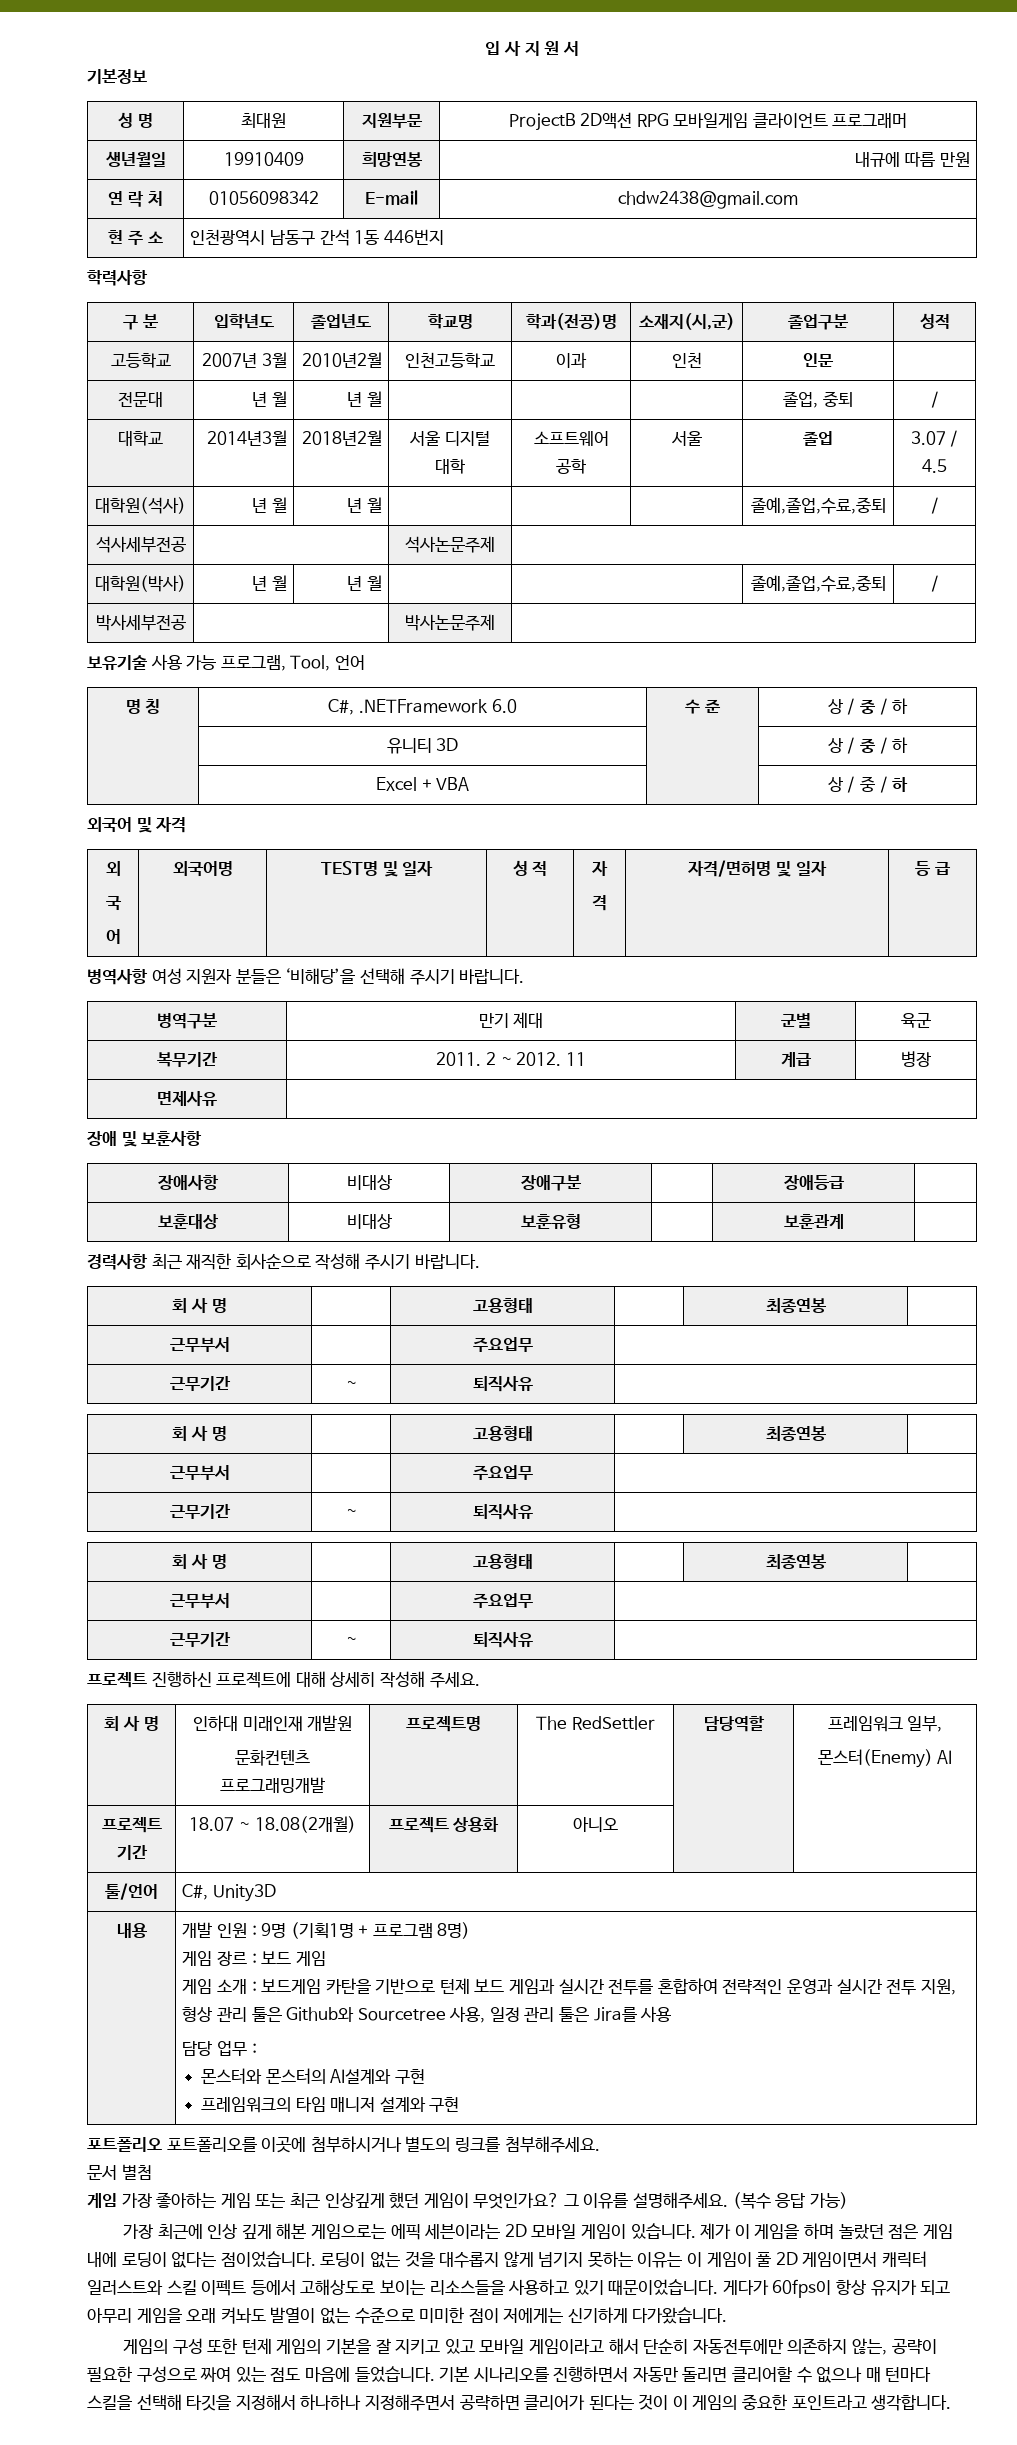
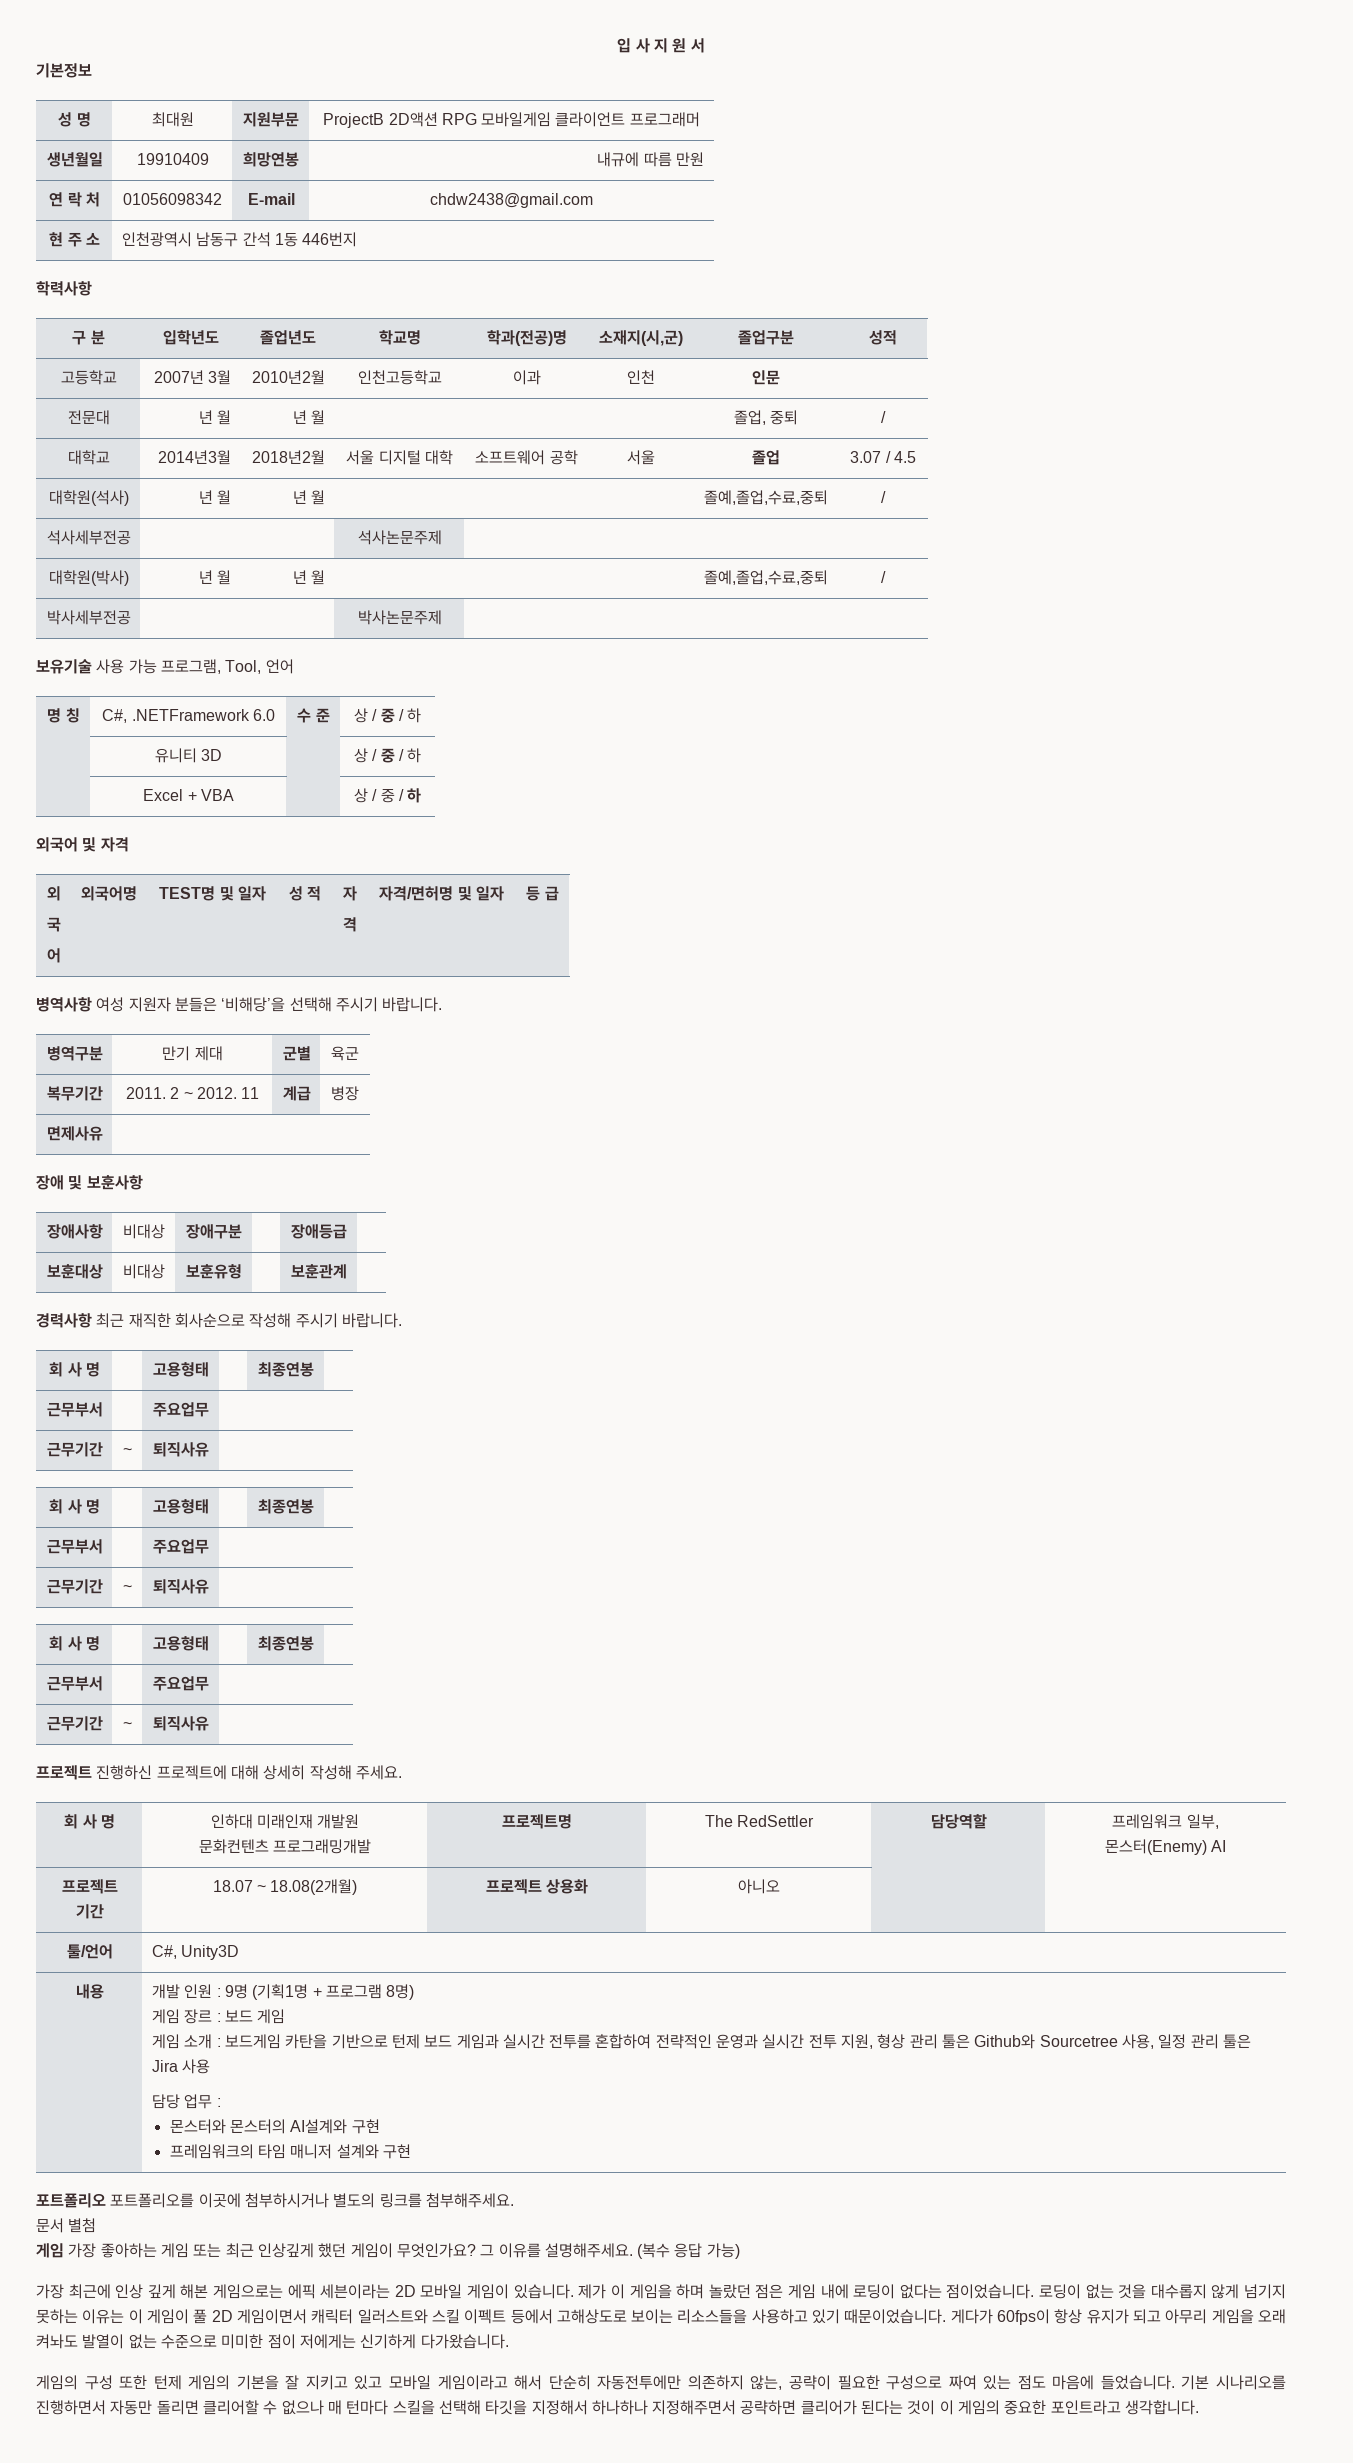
[593,2007,637,2022] Jira를 -> [151,2060,178,2072] Jira

